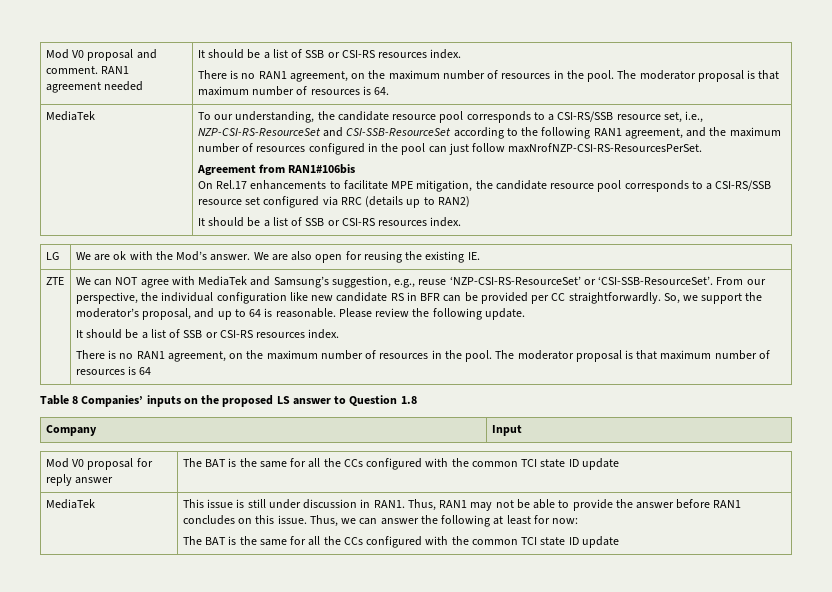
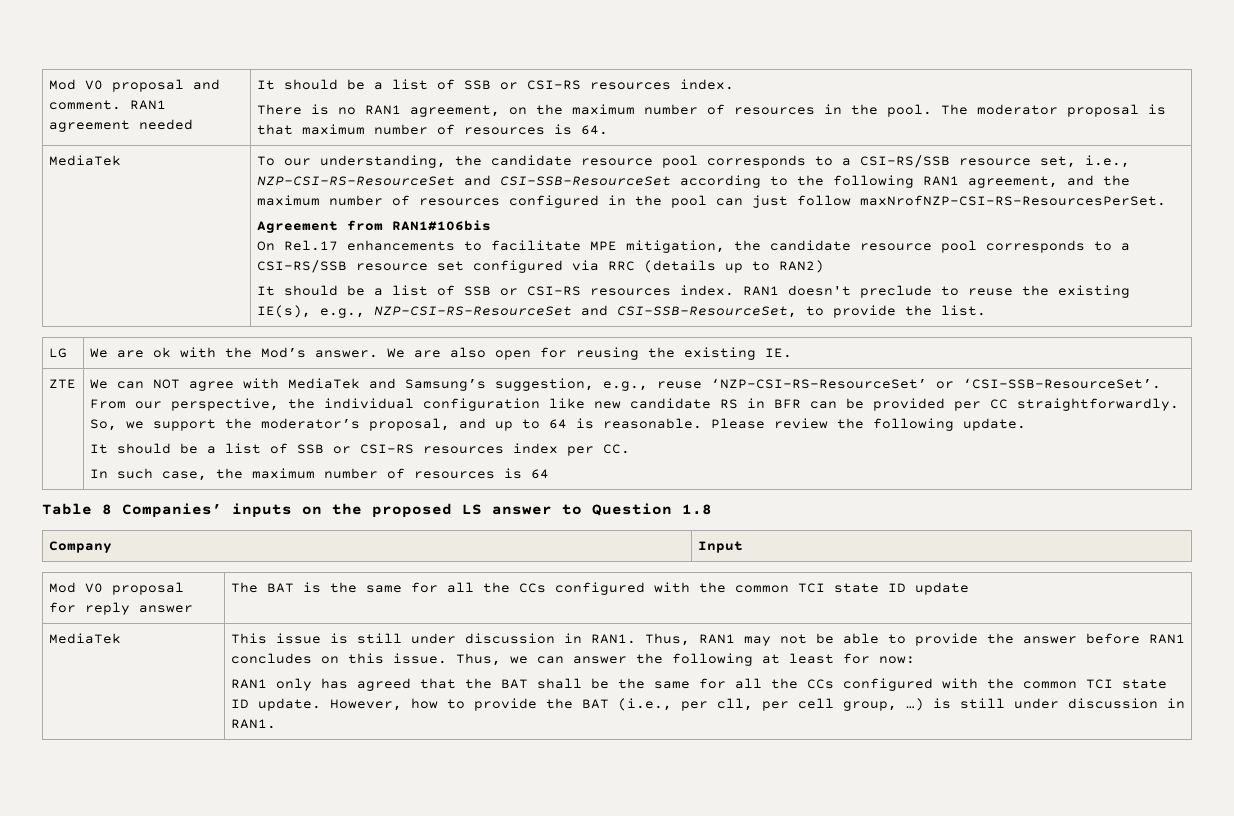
(462, 222) none -> [742,285,1130,298] [256,305,986,318] RAN1 doesn't preclude to reuse the existing IE(s), e.g., NZP-CSI-RS-ResourceSet and CSI-SSB-ResourceSet, to provide the list.
[308,329,340,339] [75,350,770,362] [75,369,125,375] index. // There is no RAN1 agreement, on the maximum number of resources in the pool. The moderator proposal is that maximum number of resources -> [512,443,630,456] [89,468,495,481] index per CC. // In such case, the maximum number of resources
[182,536,237,545] The BAT is -> [230,678,609,691] RAN1 only has agreed that the BAT shall be
[581,536,619,548] update -> [257,698,1185,711] [230,719,276,729] update. However, how to provide the BAT (i.e., per cll, per cell group, …) is still under discussion in RAN1.

